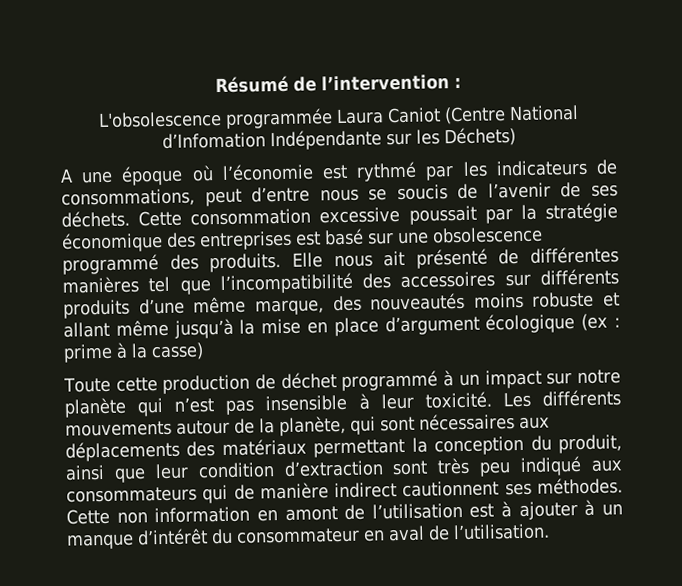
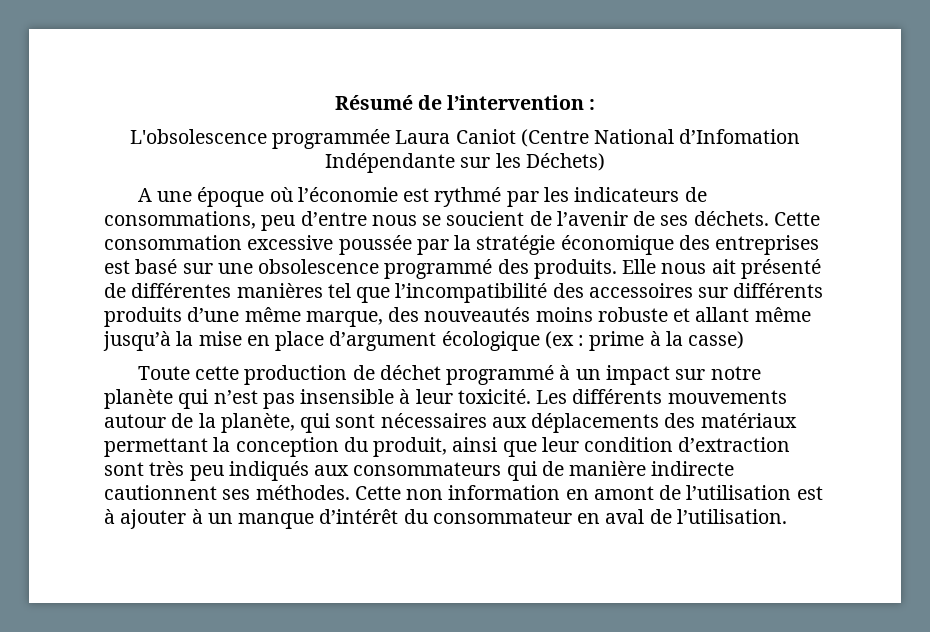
[204,188,242,207] peut -> [261,215,296,231] peu
[396,184,448,201] soucis -> [446,211,525,226] soucient
[408,205,477,225] poussait -> [338,235,412,255] poussée
[520,455,583,477] indiqué -> [228,461,309,481] indiqués
[334,482,398,499] indirect -> [651,461,735,476] indirecte

